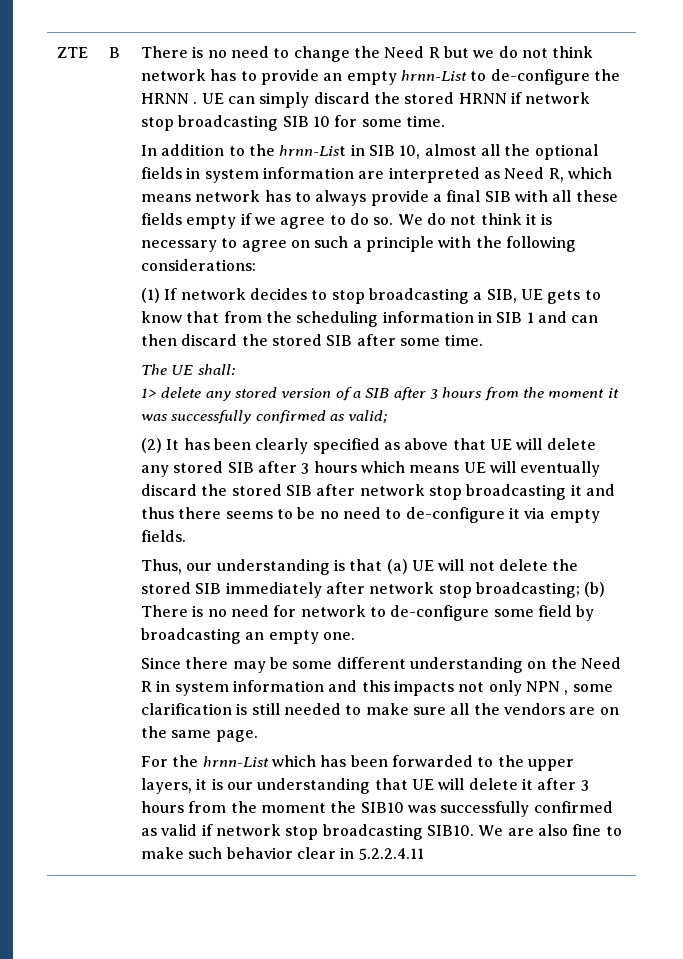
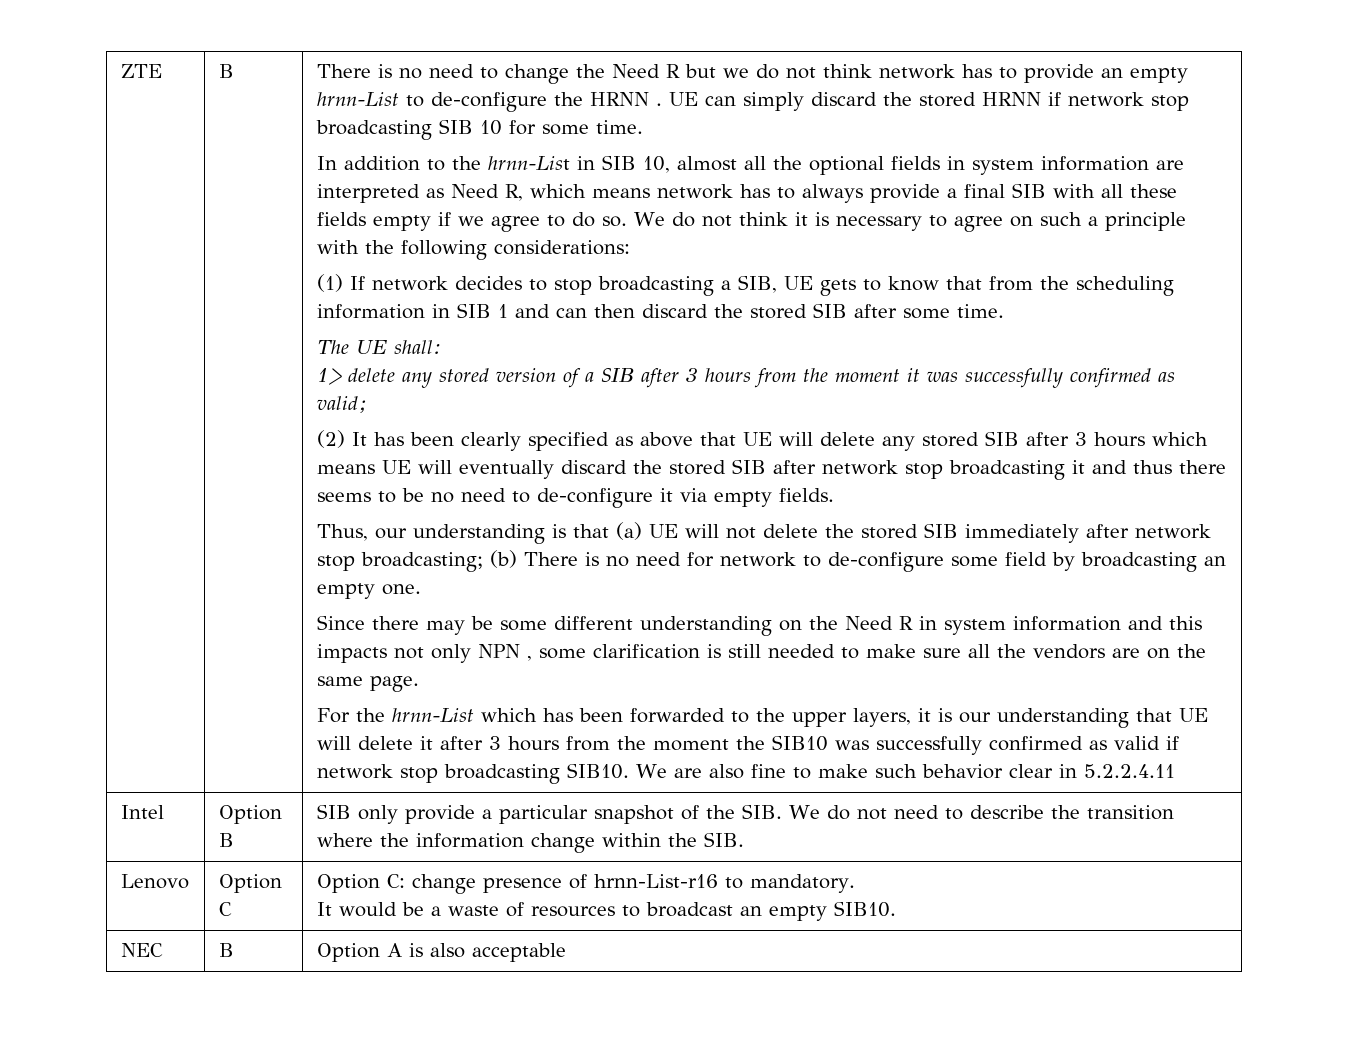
(424, 854) none -> [120,805,164,819] [218,805,282,824] [218,833,234,847] [316,804,1174,824] [316,832,744,853] [120,874,189,889] [218,874,282,893] [218,902,232,916] [316,874,855,894] [316,901,896,921] [120,943,163,957] [218,943,234,957] [316,943,566,962] // Intel | Option B | SIB only provide a particular snapshot of the SIB. We do not need to describe the transition where the information change within the SIB. // Lenovo | Option C | Option C: change presence of hrnn-List-r16 to mandatory. // It would be a waste of resources to broadcast an empty SIB10. // NEC | B | Option A is also acceptable

